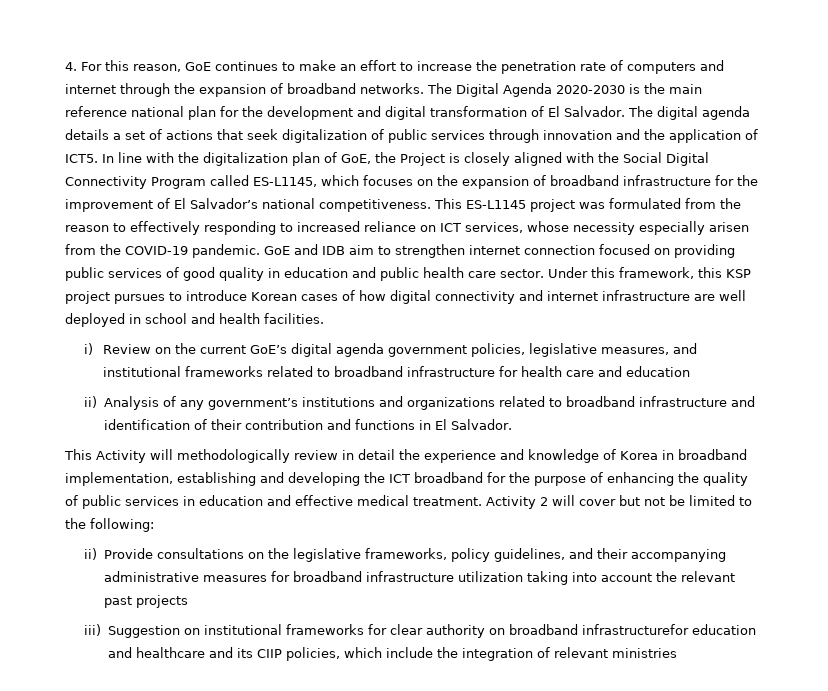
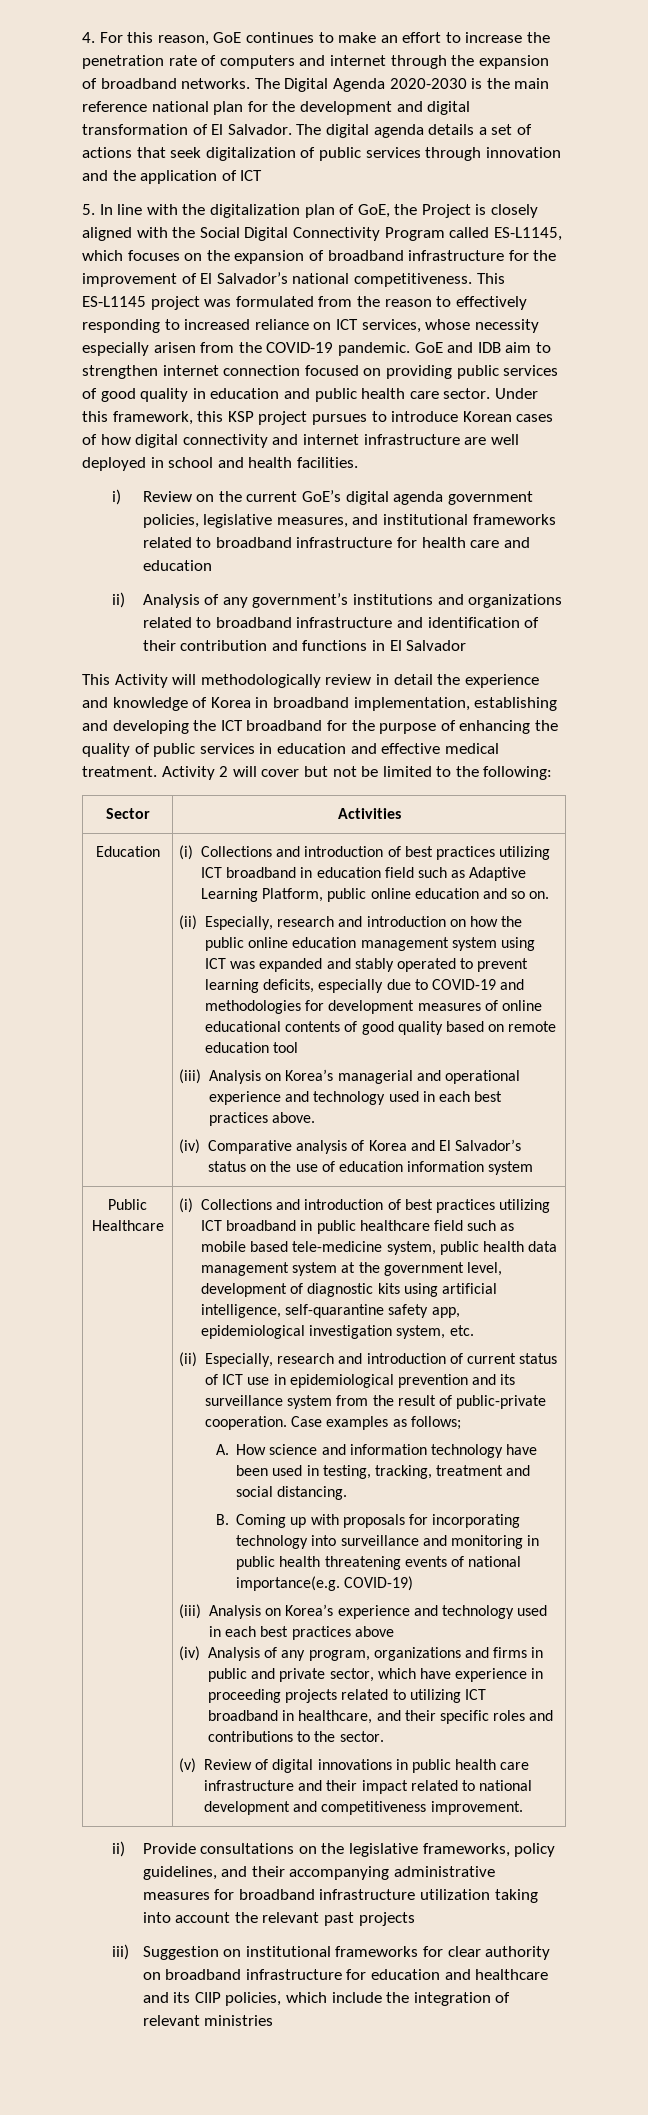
[65,154,98,163] ICT5. -> [240,170,263,181] [82,204,95,215] ICT // 5.
[450,419,512,430] Salvador. -> [406,640,467,651] Salvador
(154, 525) none -> [105,808,150,819] [337,808,401,819] [95,846,160,857] [179,845,551,860] [200,867,527,881] [200,888,550,902] [179,915,523,930] [204,937,535,951] [204,958,529,972] [204,979,525,993] [204,1000,542,1014] [204,1021,557,1035] [204,1042,299,1053] [179,1069,520,1084] [208,1091,503,1105] [208,1112,316,1126] [179,1139,522,1154] [207,1161,534,1175] [108,1199,147,1210] [91,1220,164,1231] [179,1198,551,1213] [200,1220,515,1234] [200,1241,558,1255] [200,1262,502,1276] [200,1283,497,1297] [200,1304,460,1318] [200,1325,474,1339] [179,1352,558,1367] [204,1374,516,1388] [204,1395,547,1409] [204,1416,461,1430] [215,1444,538,1458] [236,1465,531,1479] [236,1486,348,1500] [215,1514,521,1528] [236,1535,540,1549] [236,1556,522,1570] [236,1576,414,1591] [179,1604,548,1619] [208,1626,394,1640] [179,1646,544,1661] [207,1668,544,1682] [207,1689,486,1703] [207,1710,554,1724] [207,1731,384,1742] [179,1758,530,1773] [203,1780,533,1794] [203,1801,523,1815] // Sector | Activities // Education | (i) Collections and introduction of best practices utilizing ICT broadband in education field such as Adaptive Learning Platform, public online education and so on. // (ii) Especially, research and introduction on how the public online education management system using ICT was expanded and stably operated to prevent learning deficits, especially due to COVID-19 and methodologies for development measures of online educational contents of good quality based on remote education tool // (iii) Analysis on Korea’s managerial and operational experience and technology used in each best practices above. // (iv) Comparative analysis of Korea and El Salvador’s status on the use of education information system // Public Healthcare | (i) Collections and introduction of best practices utilizing ICT broadband in public healthcare field such as mobile based tele-medicine system, public health data management system at the government level, development of diagnostic kits using artificial intelligence, self-quarantine safety app, epidemiological investigation system, etc. // (ii) Especially, research and introduction of current status of ICT use in epidemiological prevention and its surveillance system from the result of public-private cooperation. Case examples as follows; // A. How science and information technology have been used in testing, tracking, treatment and social distancing. // B. Coming up with proposals for incorporating technology into surveillance and monitoring in public health threatening events of national importance(e.g. COVID-19) // (iii) Analysis on Korea’s experience and technology used in each best practices above // (iv) Analysis of any program, organizations and firms in public and private sector, which have experience in proceeding projects related to utilizing ICT broadband in healthcare, and their specific roles and contributions to the sector. // (v) Review of digital innovations in public health care infrastructure and their impact related to national development and competitiveness improvement.
[581,624,689,635] infrastructurefor -> [245,1969,367,1980] infrastructure for

